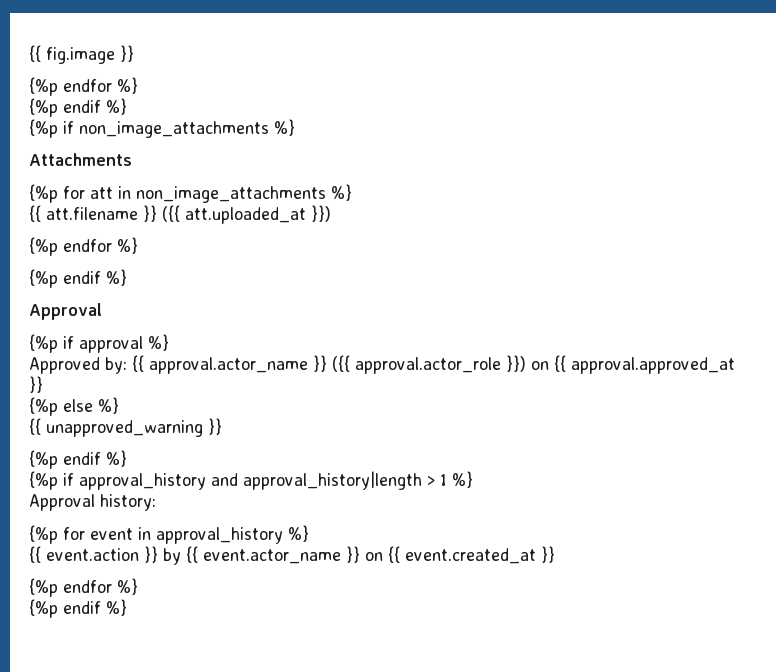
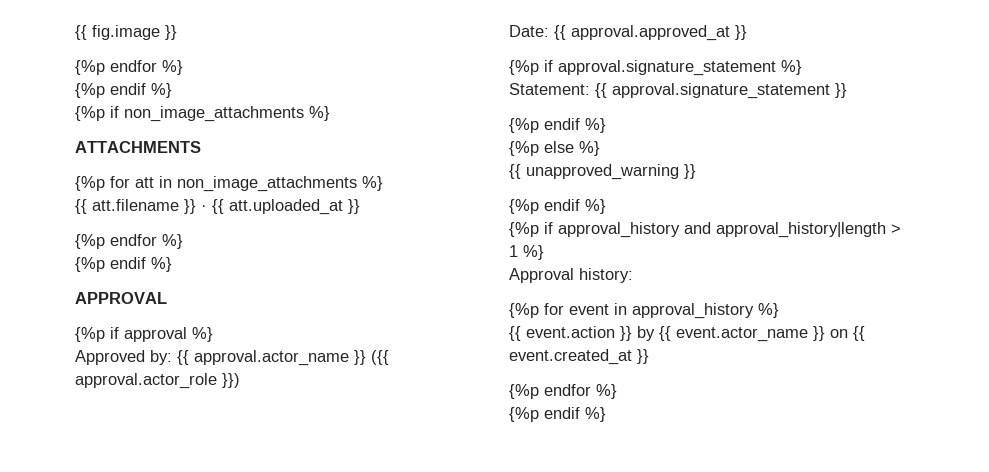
[29,153,132,166] Attachments -> [75,141,201,153] ATTACHMENTS
[162,205,331,224] [29,237,138,256] [29,269,127,288] [29,303,102,320] ({{ att.uploaded_at }}) // {%p endfor %} // {%p endif %} // Approval -> [201,199,360,215] [75,234,183,249] [75,257,172,272] [75,292,167,304] · {{ att.uploaded_at }} // {%p endfor %} // {%p endif %} // APPROVAL
[531,361,549,370] on -> [509,25,549,37] // Date:
(43, 384) none -> [509,60,802,76] [509,83,847,99] [509,118,606,133] // {%p if approval.signature_statement %} // Statement: {{ approval.signature_statement }} // {%p endif %}

